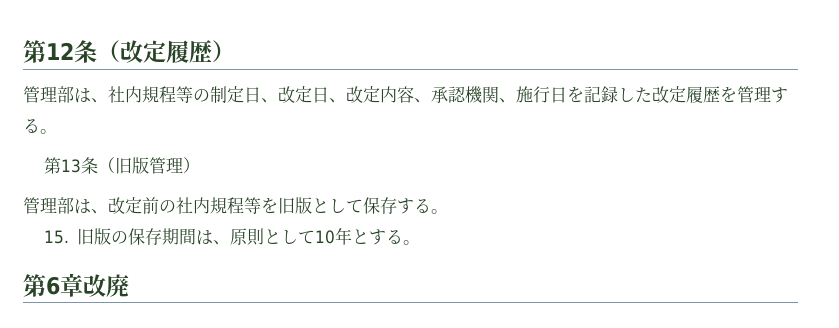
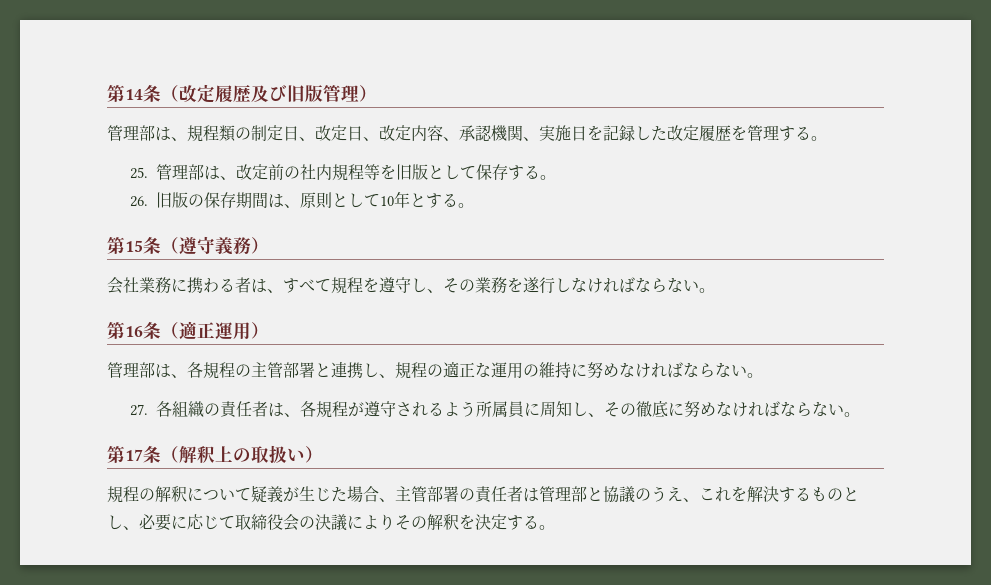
[23,40,74,63] 第12 -> [107,84,143,102] 第14
[212,40,235,62] [23,86,193,103] ） // 管理部は、社内規程等 -> [251,85,377,102] [107,125,236,142] 及び旧版管理） // 管理部は、規程類
[516,86,550,103] 施行 -> [539,125,571,142] 実施
[43,157,200,174] 第13条（旧版管理） // -> [130,167,149,179] 25.
[43,230,69,244] 15. -> [130,196,149,207] 26.
[46,273,129,297] 6章改廃 -> [125,236,269,255] [107,277,715,294] [107,321,269,340] [107,361,763,379] [130,400,861,418] [107,445,323,463] [107,485,859,503] [107,514,555,531] 15条（遵守義務） // 会社業務に携わる者は、すべて規程を遵守し、その業務を遂行しなければならない。 // 第16条（適正運用） // 管理部は、各規程の主管部署と連携し、規程の適正な運用の維持に努めなければならない。 // 27.各組織の責任者は、各規程が遵守されるよう所属員に周知し、その徹底に努めなければならない。 // 第17条（解釈上の取扱い） // 規程の解釈について疑義が生じた場合、主管部署の責任者は管理部と協議のうえ、これを解決するものとし、必要に応じて取締役会の決議によりその解釈を決定する。

